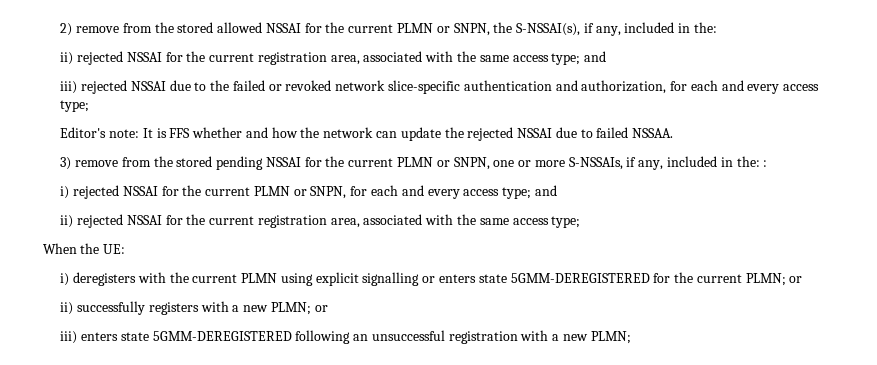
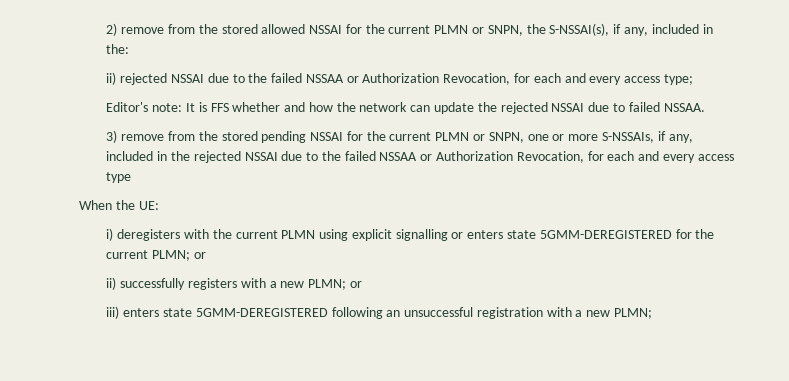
[165,51,607,65] [60,80,667,94] for the current registration area, associated with the same access type; and // iii) rejected NSSAI due to the failed or revoked network slice-specific authentication and authorization, -> [207,73,511,85] due to the failed NSSAA or Authorization Revocation,
[736,156,768,167] [60,185,557,199] [60,214,581,228] the: : // i) rejected NSSAI for the current PLMN or SNPN, for each and every access type; and // ii) rejected NSSAI for the current registration area, associated with the same access type; -> [171,151,734,163] [106,172,132,183] the rejected NSSAI due to the failed NSSAA or Authorization Revocation, for each and every access type

